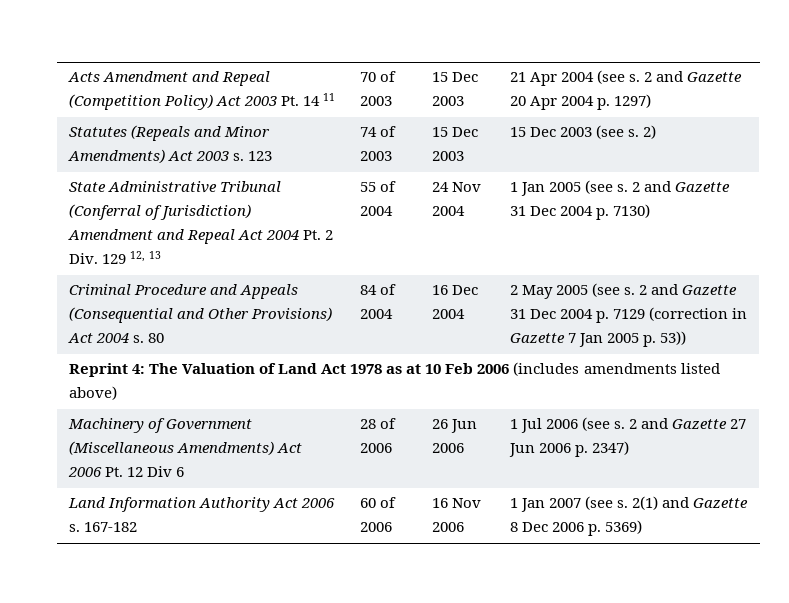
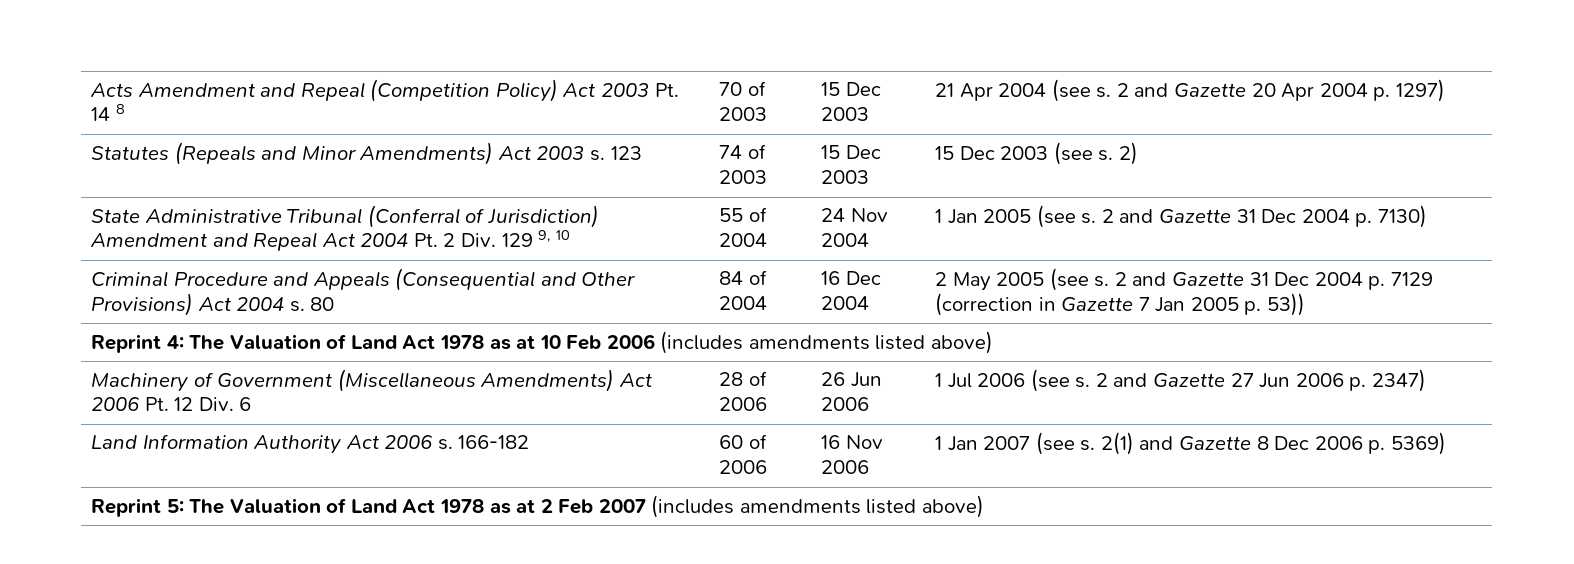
[323,93,336,101] 11 -> [115,104,125,114] 8
[129,251,161,262] 12, 13 -> [538,230,570,242] 9, 10
[146,466,172,477] Div -> [198,397,234,411] Div.
[83,522,137,532] 167-182 -> [458,435,530,449] 166-182
(642, 527) none -> [91,495,984,518] // Reprint 5: The Valuation of Land Act 1978 as at 2 Feb 2007 (includes amendments listed above)

